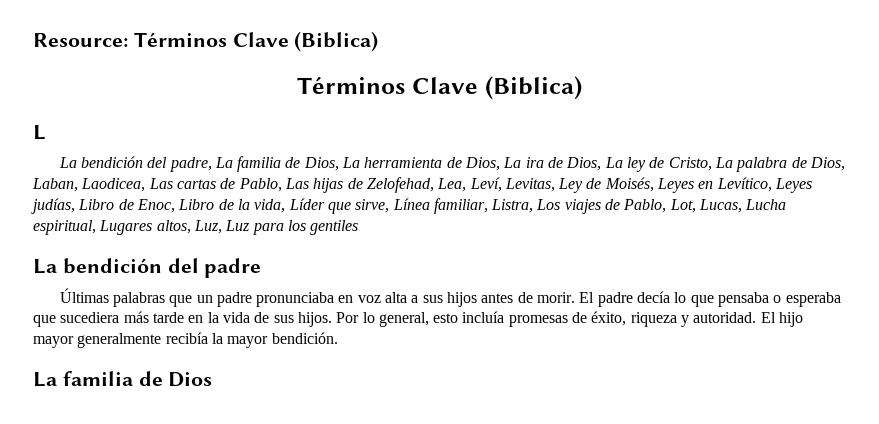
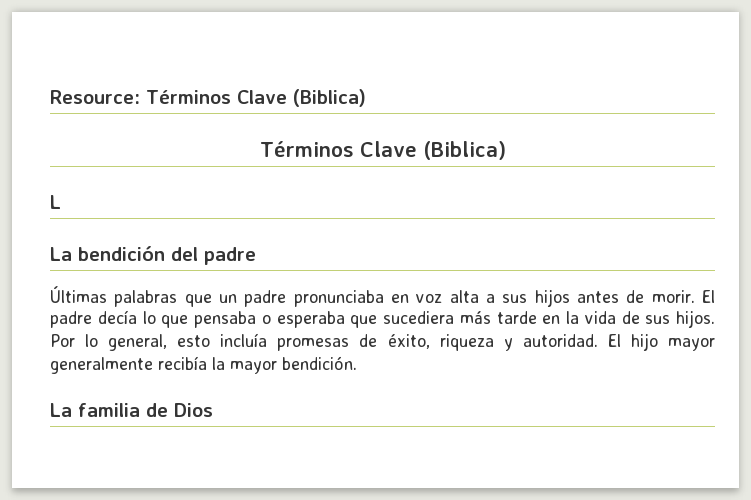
[58,156,845,172] [32,177,813,193] [31,198,787,214] [33,220,359,235] // La bendición del padre, La familia de Dios, La herramienta de Dios, La ira de Dios, La ley de Cristo, La palabra de Dios, Laban, Laodicea, Las cartas de Pablo, Las hijas de Zelofehad, Lea, Leví, Levitas, Ley de Moisés, Leyes en Levítico, Leyes judías, Libro de Enoc, Libro de la vida, Líder que sirve, Línea familiar, Listra, Los viajes de Pablo, Lot, Lucas, Lucha espiritual, Lugares altos, Luz, Luz para los gentiles -> (61, 202) none

